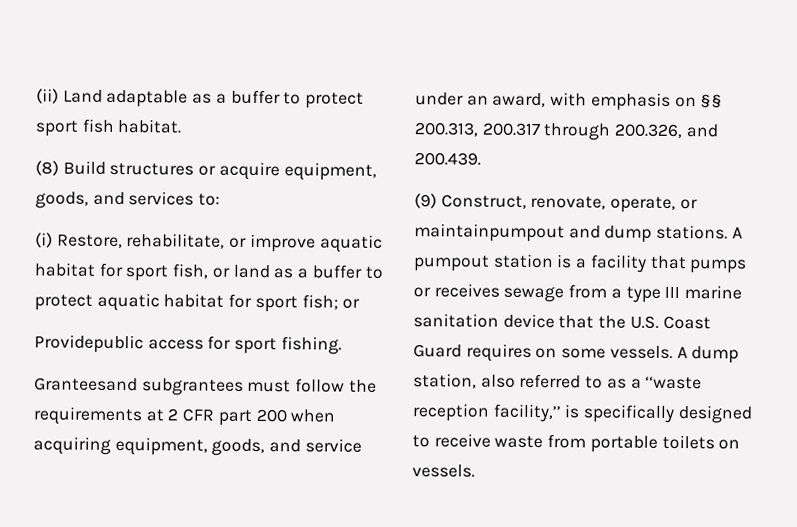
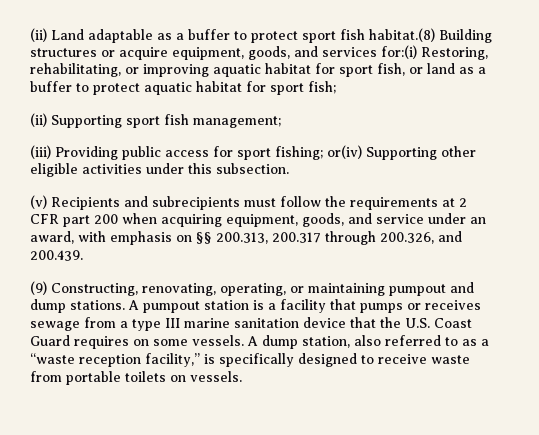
[117,118,183,134] [35,160,106,176] habitat. // (8) Build -> [369,28,492,43] habitat.(8) Building
[198,193,221,206] [35,232,316,253] to: // (i) Restore, rehabilitate, or improve -> [381,45,488,60] [30,63,209,77] for:(i) Restoring, rehabilitating, or improving
[342,298,361,309] [34,334,342,355] [34,377,244,396] or // Providepublic access for sport fishing. // Granteesand subgrantees -> [30,113,281,128] [30,145,476,160] [30,163,289,177] [30,195,240,210] // (ii) Supporting sport fish management; // (iii) Providing public access for sport fishing; or(iv) Supporting other eligible activities under this subsection. // (v) Recipients and subrecipients
[440,194,698,213] [414,223,565,243] Construct, renovate, operate, or maintainpumpout -> [51,283,446,296] Constructing, renovating, operating, or maintaining pumpout

